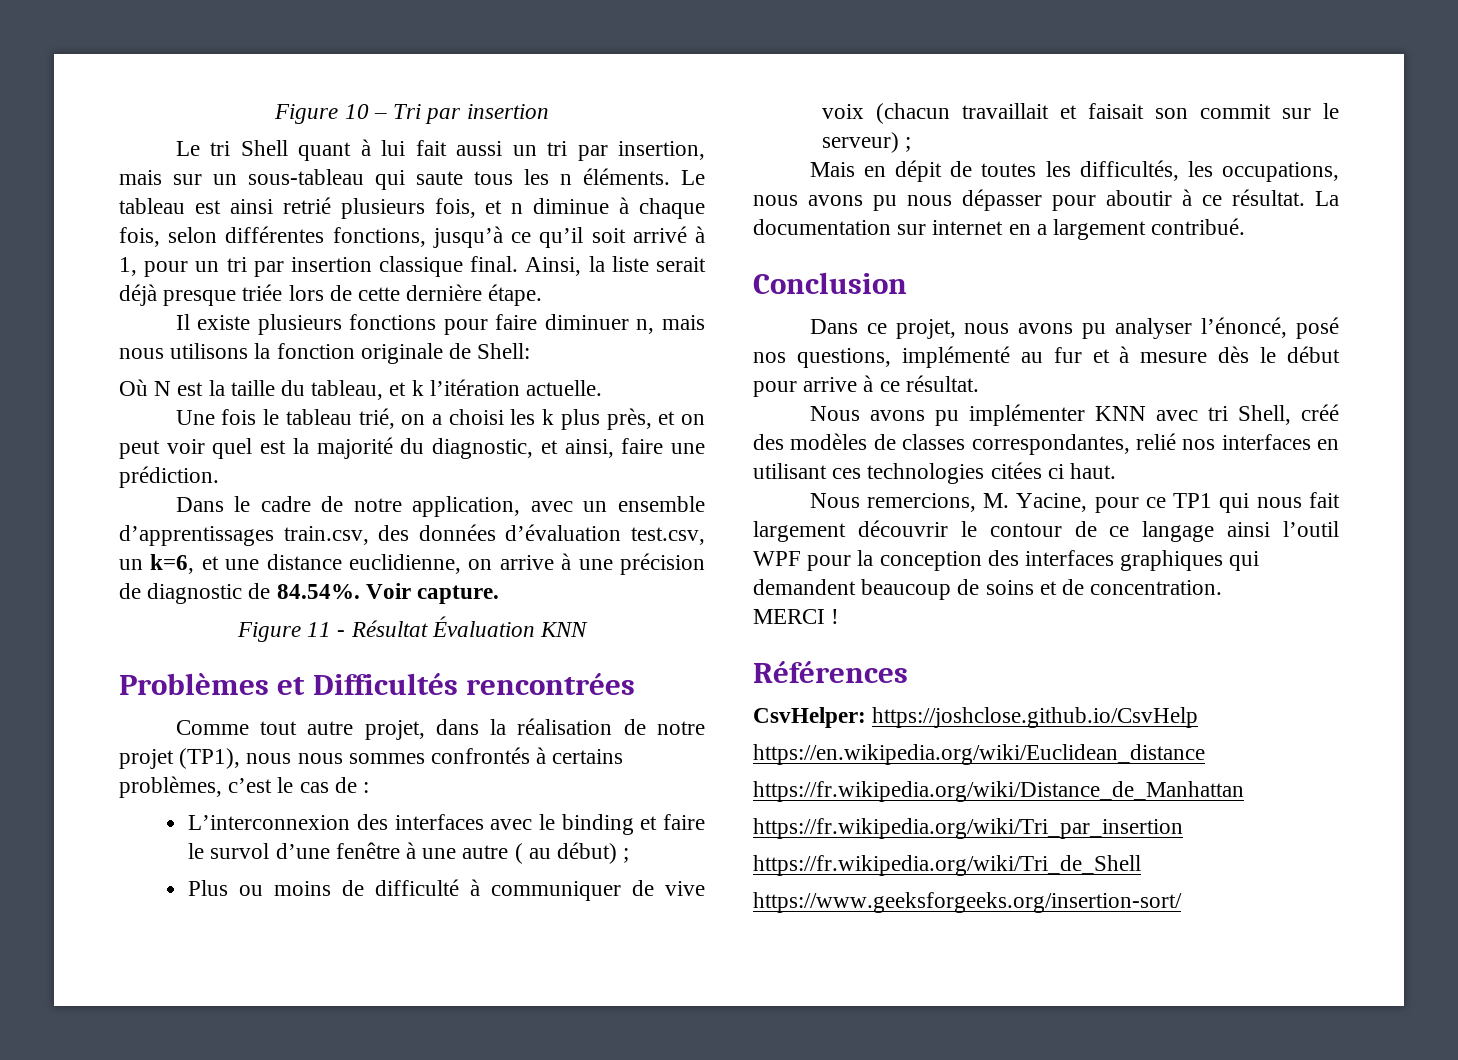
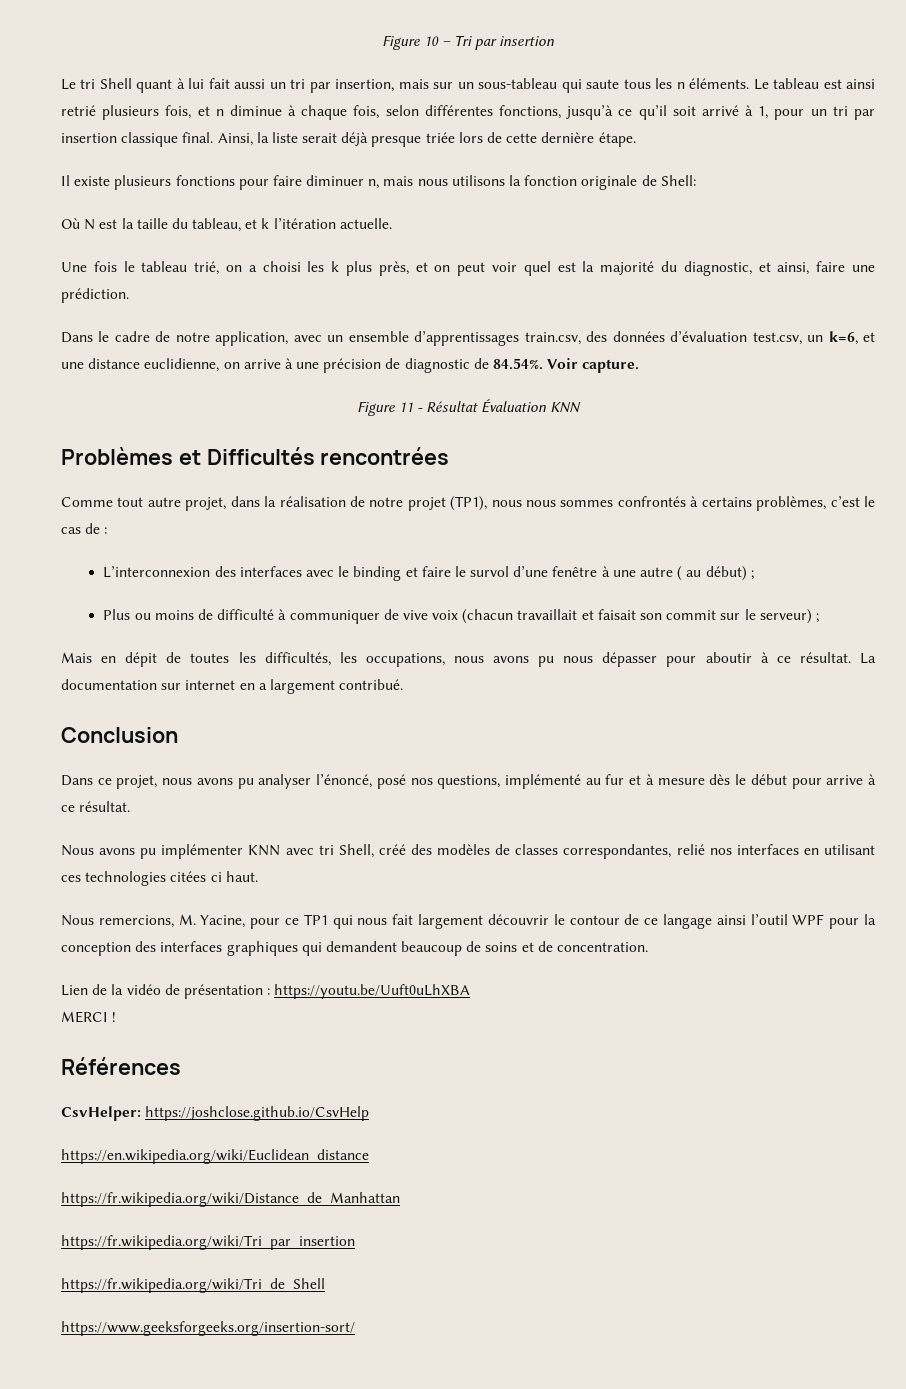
(1223, 587) none -> [61,984,471,999] // Lien de la vidéo de présentation : https://youtu.be/Uuft0uLhXBA

